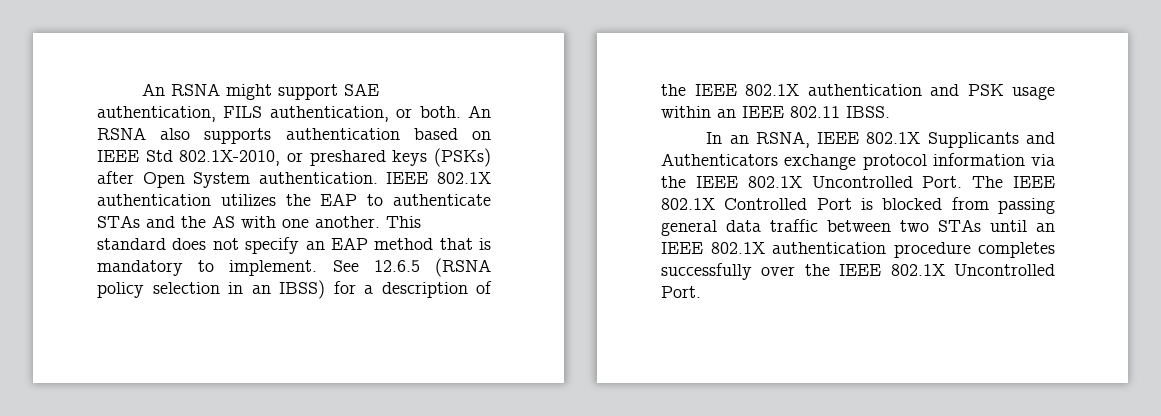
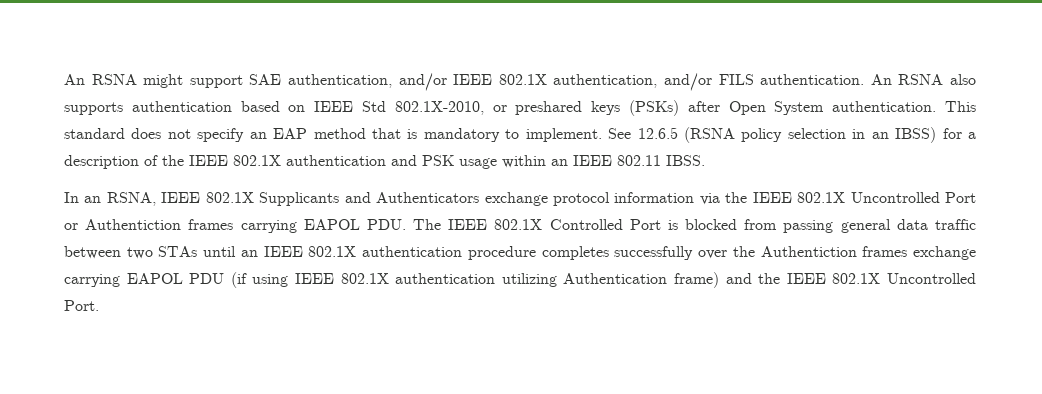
[223,106,461,122] FILS authentication, or both. -> [398,73,865,91] and/or IEEE 802.1X authentication, and/or FILS authentication.
[386,172,491,184] [97,193,492,206] [97,215,380,228] IEEE 802.1X authentication utilizes the EAP to authenticate STAs and the AS with one another. -> (937, 106) none
[922,176,963,188] Port. -> [945,192,976,203] [64,219,406,233] Port or Authentiction frames carrying EAPOL PDU.
(830, 270) none -> [760,246,977,260] [64,272,781,288] Authentiction frames exchange carrying EAPOL PDU (if using IEEE 802.1X authentication utilizing Authentication frame) and the

